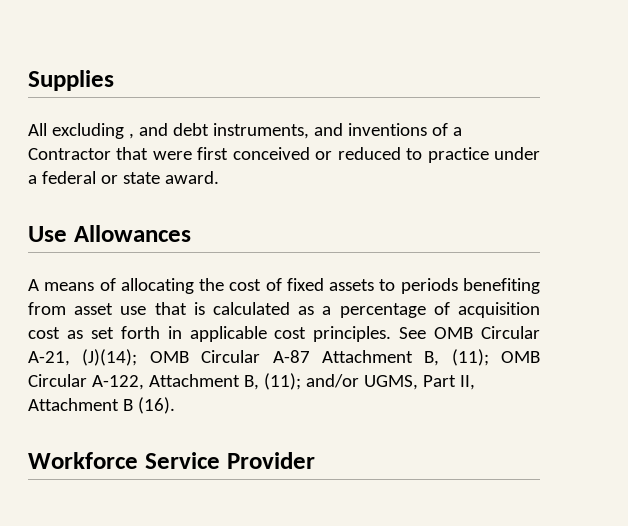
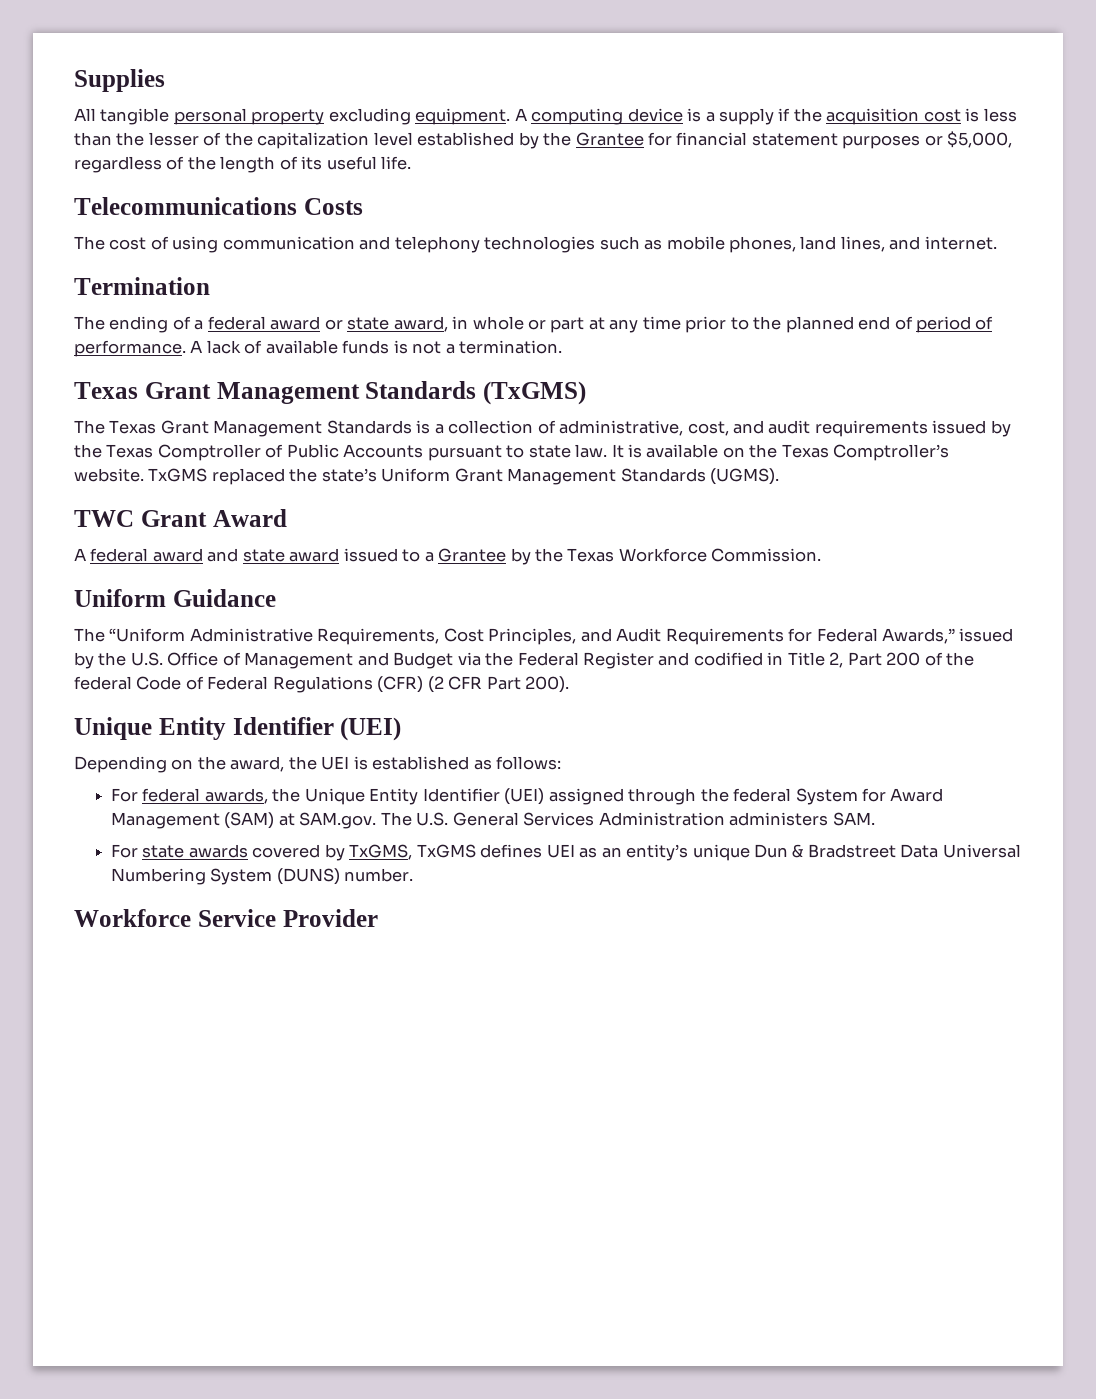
[51,123,462,139] [28,147,541,163] [28,171,219,184] [28,225,191,242] [28,278,540,294] [28,302,540,318] [28,326,540,342] [28,349,540,366] [28,373,475,390] [28,397,175,414] excluding , and debt instruments, and inventions of a Contractor that were first conceived or reduced to practice under a federal or state award. // Use Allowances // A means of allocating the cost of fixed assets to periods benefiting from asset use that is calculated as a percentage of acquisition cost as set forth in applicable cost principles. See OMB Circular A-21, (J)(14); OMB Circular A-87 Attachment B, (11); OMB Circular A-122, Attachment B, (11); and/or UGMS, Part II, Attachment B (16). -> [100,108,1017,125] [74,131,1013,149] [74,156,412,173] [74,197,363,215] [74,236,997,253] [74,277,210,295] [74,316,994,333] [74,340,563,357] [74,381,586,405] [74,420,1011,437] [74,444,950,461] [74,468,780,485] [74,509,287,527] [74,548,822,565] [74,589,276,607] [74,628,1014,645] [74,652,975,669] [74,676,570,693] [74,717,402,741] [74,756,562,773] [111,788,944,805] [111,812,875,829] [111,844,1021,861] [111,868,414,885] tangible personal property excluding equipment. A computing device is a supply if the acquisition cost is less than the lesser of the capitalization level established by the Grantee for financial statement purposes or $5,000, regardless of the length of its useful life. // Telecommunications Costs // The cost of using communication and telephony technologies such as mobile phones, land lines, and internet. // Termination // The ending of a federal award or state award, in whole or part at any time prior to the planned end of period of performance. A lack of available funds is not a termination. // Texas Grant Management Standards (TxGMS) // The Texas Grant Management Standards is a collection of administrative, cost, and audit requirements issued by the Texas Comptroller of Public Accounts pursuant to state law. It is available on the Texas Comptroller’s website. TxGMS replaced the state’s Uniform Grant Management Standards (UGMS). // TWC Grant Award // A federal award and state award issued to a Grantee by the Texas Workforce Commission. // Uniform Guidance // The “Uniform Administrative Requirements, Cost Principles, and Audit Requirements for Federal Awards,” issued by the U.S. Office of Management and Budget via the Federal Register and codified in Title 2, Part 200 of the federal Code of Federal Regulations (CFR) (2 CFR Part 200). // Unique Entity Identifier (UEI) // Depending on the award, the UEI is established as follows: // For federal awards, the Unique Entity Identifier (UEI) assigned through the federal System for Award Management (SAM) at SAM.gov. The U.S. General Services Administration administers SAM. // For state awards covered by TxGMS, TxGMS defines UEI as an entity’s unique Dun & Bradstreet Data Universal Numbering System (DUNS) number.

